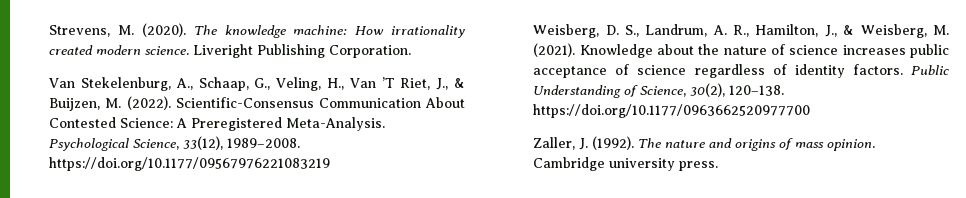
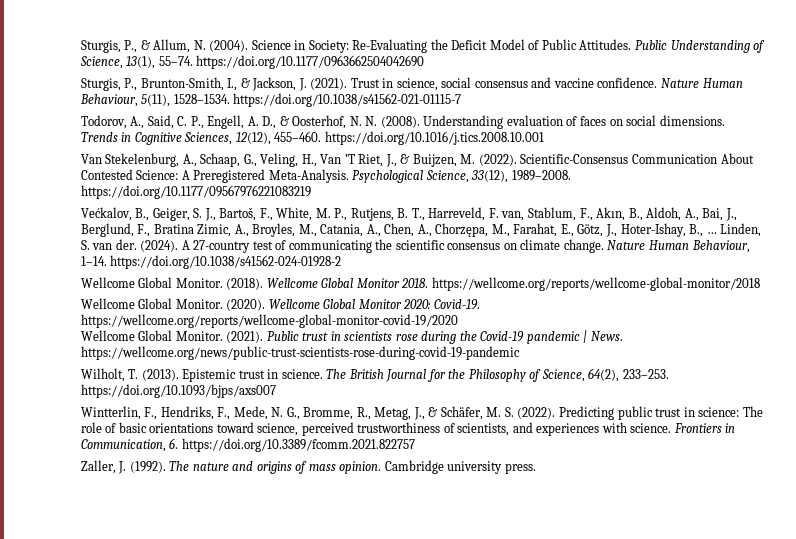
[49,23,465,38] [49,44,412,58] Strevens, M. (2020). The knowledge machine: How irrationality created modern science. Liveright Publishing Corporation. -> [80,39,766,53] [79,55,425,69] [80,77,743,91] [79,93,462,107] [80,115,725,129] [80,131,544,145] Sturgis, P., & Allum, N. (2004). Science in Society: Re-Evaluating the Deficit Model of Public Attitudes. Public Understanding of Science, 13(1), 55–74. https://doi.org/10.1177/0963662504042690 // Sturgis, P., Brunton-Smith, I., & Jackson, J. (2021). Trust in science, social consensus and vaccine confidence. Nature Human Behaviour, 5(11), 1528–1534. https://doi.org/10.1038/s41562-021-01115-7 // Todorov, A., Said, C. P., Engell, A. D., & Oosterhof, N. N. (2008). Understanding evaluation of faces on social dimensions. Trends in Cognitive Sciences, 12(12), 455–460. https://doi.org/10.1016/j.tics.2008.10.001
[533,24,949,38] [533,43,949,58] [533,64,949,78] [533,83,785,98] [533,104,811,118] Weisberg, D. S., Landrum, A. R., Hamilton, J., & Weisberg, M. (2021). Knowledge about the nature of science increases public acceptance of science regardless of identity factors. Public Understanding of Science, 30(2), 120–138. https://doi.org/10.1177/0963662520977700 -> [80,207,737,221] [80,223,762,237] [80,239,750,253] [80,255,342,269] [80,277,760,291] [80,298,480,311] [80,314,458,328] [80,330,623,344] [80,346,520,360] [80,368,669,382] [80,384,276,398] [80,406,763,420] [80,422,736,436] [80,438,415,452] Većkalov, B., Geiger, S. J., Bartoš, F., White, M. P., Rutjens, B. T., Harreveld, F. van, Stablum, F., Akın, B., Aldoh, A., Bai, J., Berglund, F., Bratina Zimic, A., Broyles, M., Catania, A., Chen, A., Chorzępa, M., Farahat, E., Götz, J., Hoter-Ishay, B., … Linden, S. van der. (2024). A 27-country test of communicating the scientific consensus on climate change. Nature Human Behaviour, 1–14. https://doi.org/10.1038/s41562-024-01928-2 // Wellcome Global Monitor. (2018). Wellcome Global Monitor 2018. https://wellcome.org/reports/wellcome-global-monitor/2018 // Wellcome Global Monitor. (2020). Wellcome Global Monitor 2020: Covid-19. https://wellcome.org/reports/wellcome-global-monitor-covid-19/2020 // Wellcome Global Monitor. (2021). Public trust in scientists rose during the Covid-19 pandemic | News. https://wellcome.org/news/public-trust-scientists-rose-during-covid-19-pandemic // Wilholt, T. (2013). Epistemic trust in science. The British Journal for the Philosophy of Science, 64(2), 233–253. https://doi.org/10.1093/bjps/axs007 // Wintterlin, F., Hendriks, F., Mede, N. G., Bromme, R., Metag, J., & Schäfer, M. S. (2022). Predicting public trust in science: The role of basic orientations toward science, perceived trustworthiness of scientists, and experiences with science. Frontiers in Communication, 6. https://doi.org/10.3389/fcomm.2021.822757

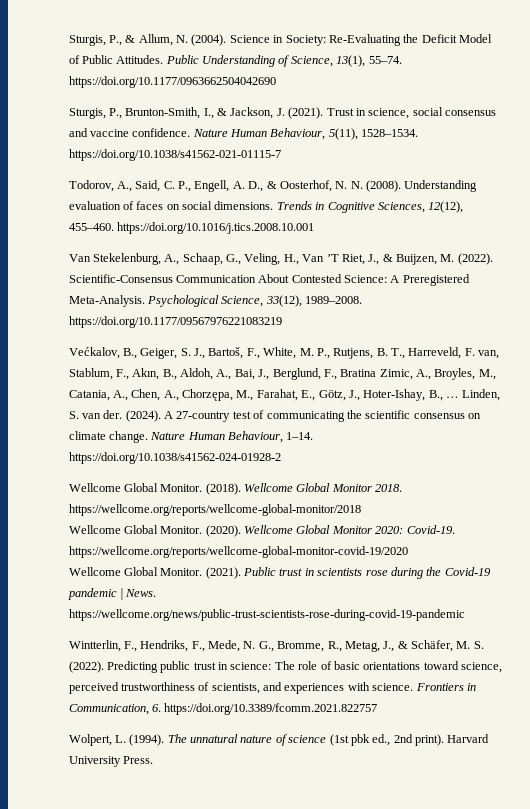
[80,368,669,382] [80,384,276,398] // Wilholt, T. (2013). Epistemic trust in science. The British Journal for the Philosophy of Science, 64(2), 233–253. https://doi.org/10.1093/bjps/axs007 -> (465, 615) none
[80,460,536,474] Zaller, J. (1992). The nature and origins of mass opinion. Cambridge university press. -> [68,734,490,746] [68,756,153,767] Wolpert, L. (1994). The unnatural nature of science (1st pbk ed., 2nd print). Harvard University Press.

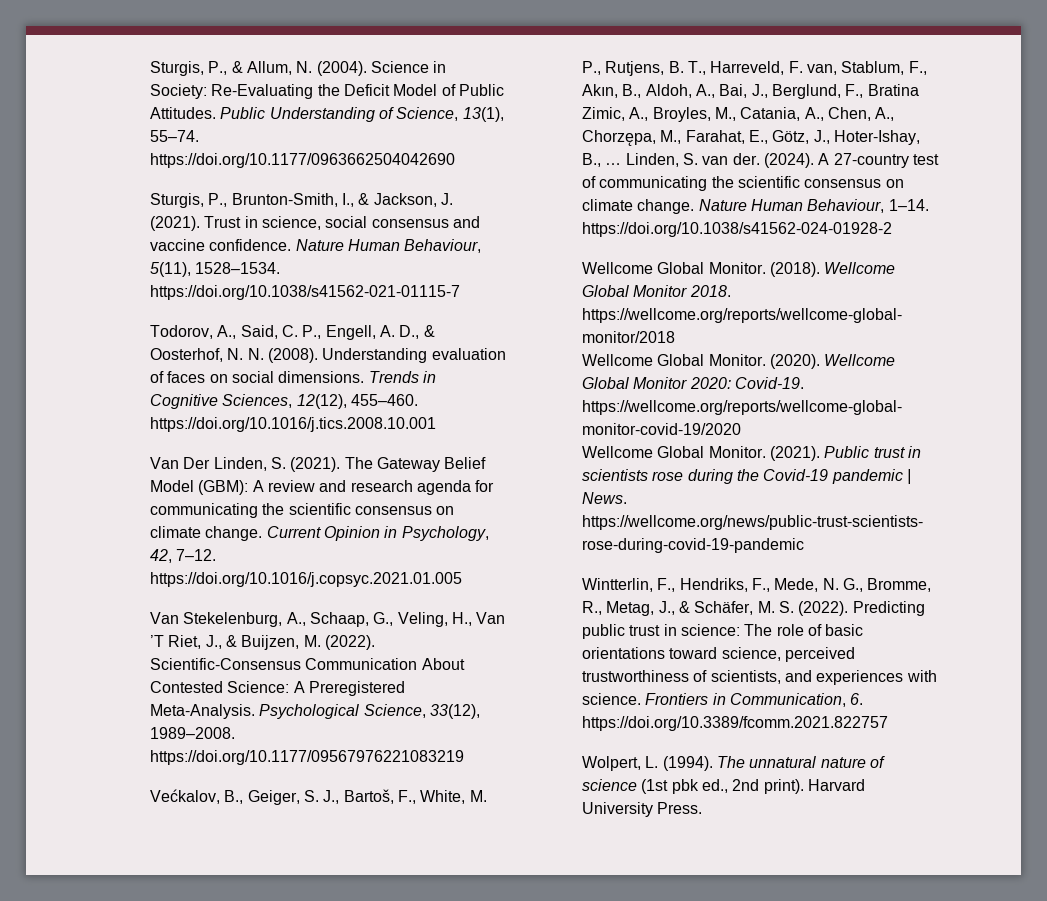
(314, 228) none -> [150,457,487,472] [150,480,495,495] [150,503,455,518] [150,526,489,541] [150,549,217,563] [150,572,463,587] // Van Der Linden, S. (2021). The Gateway Belief Model (GBM): A review and research agenda for communicating the scientific consensus on climate change. Current Opinion in Psychology, 42, 7–12. https://doi.org/10.1016/j.copsyc.2021.01.005

